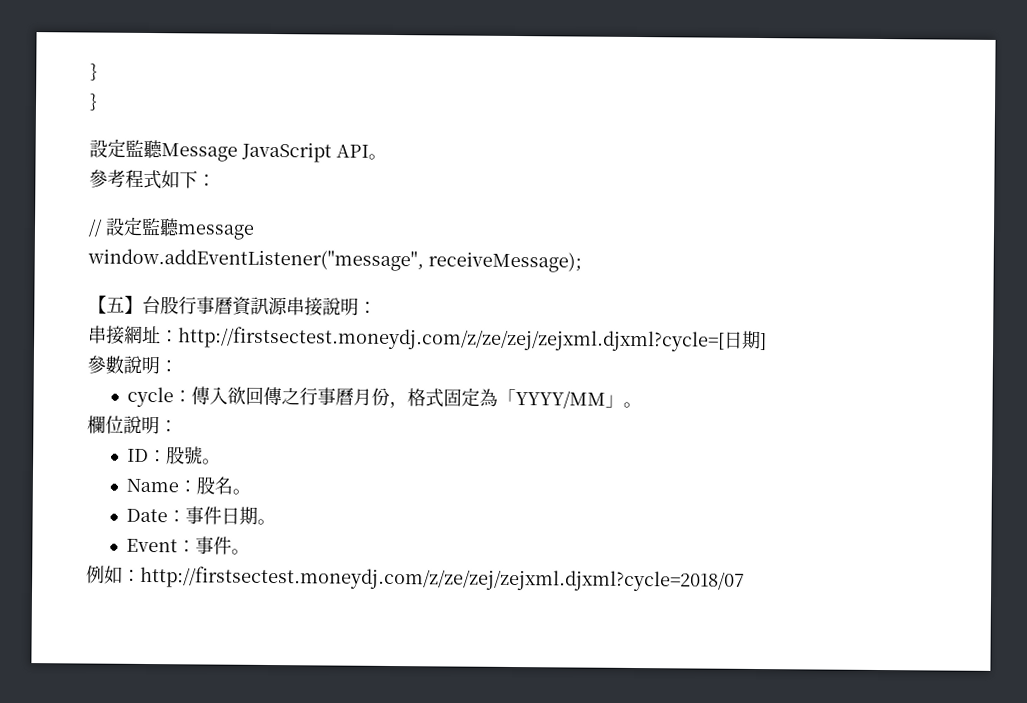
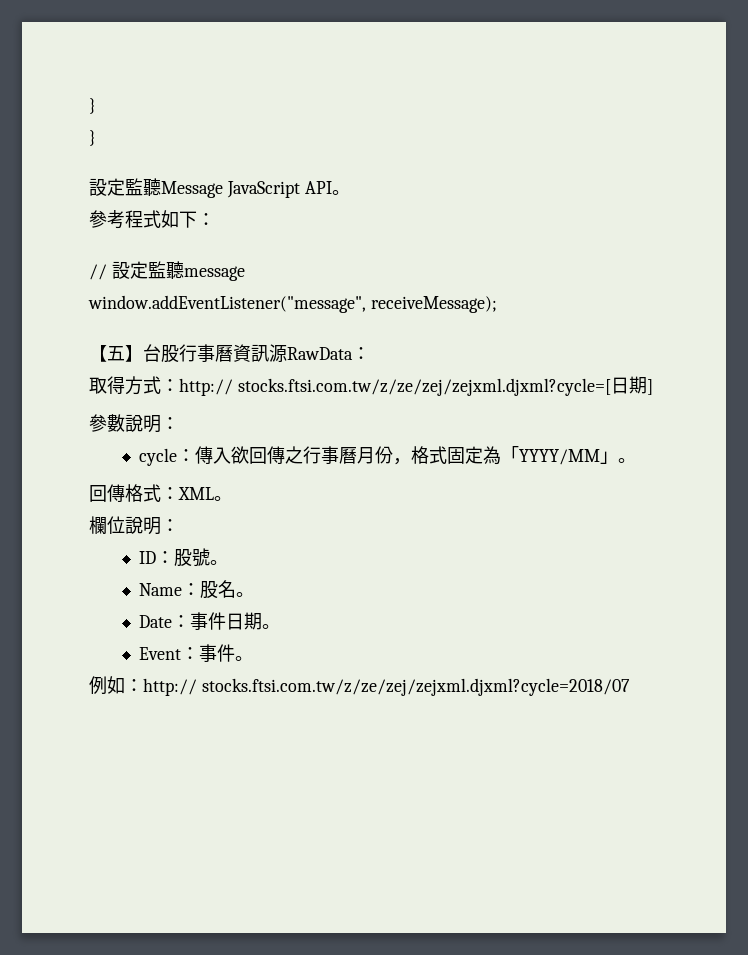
[286,297,377,317] [88,325,725,352] 串接說明： // 串接網址：http://firstsectest.moneydj.com/z/ze/zej/zejxml.djxml?cycle=[ -> [287,347,370,360] [89,376,611,396] RawData： // 取得方式：http:// stocks.ftsi.com.tw/z/ze/zej/zejxml.djxml?cycle=[
(643, 405) none -> [89,484,232,502] // 回傳格式：XML。
[140,565,745,592] http://firstsectest.moneydj.com/z/ze/zej/zejxml.djxml?cycle=2018/07 -> [143,678,630,696] http:// stocks.ftsi.com.tw/z/ze/zej/zejxml.djxml?cycle=2018/07

